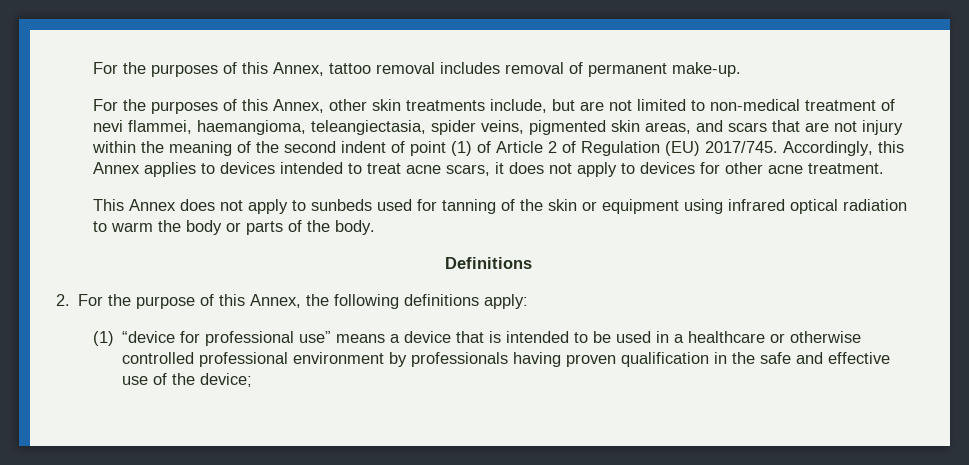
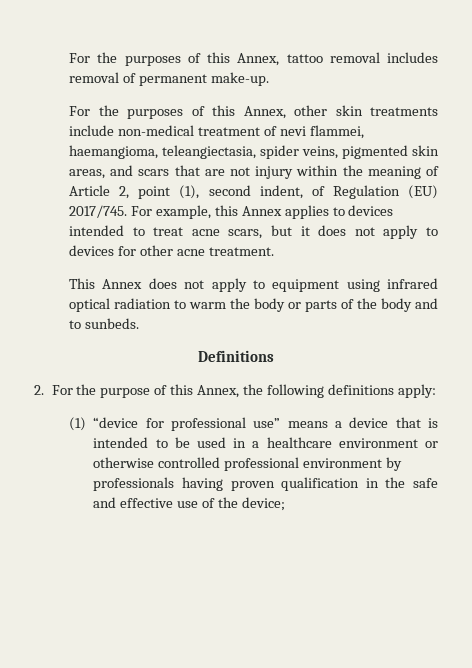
[490,99,706,113] include, but are not limited to -> [69,125,115,136] include
[256,141,558,156] the second indent of point (1) of Article 2 -> [69,185,303,199] Article 2, point (1), second indent,
[783,141,874,156] Accordingly, -> [130,205,211,219] For example,
(491, 170) none -> [271,225,293,236] but
[311,199,598,214] sunbeds used for tanning of the skin or -> (265, 284) none
[335,220,376,235] body. -> [381,298,439,312] [69,318,139,329] body and to sunbeds.
(766, 337) none -> [338,438,418,448] environment

